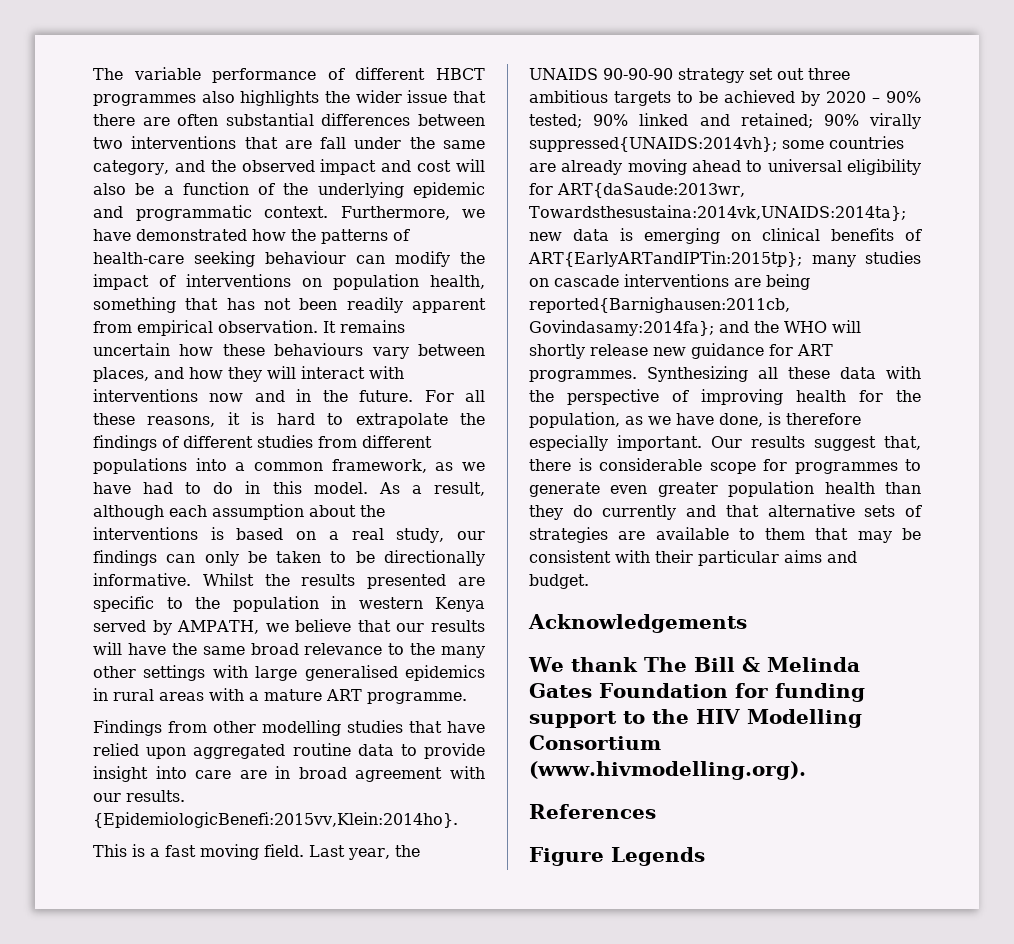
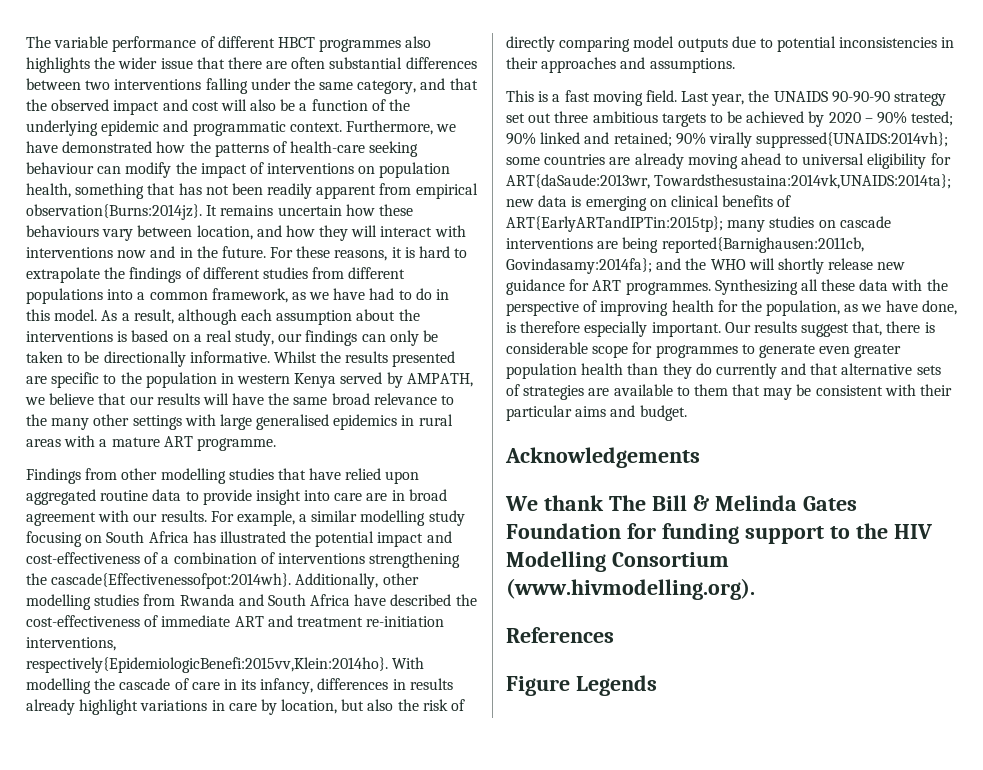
[244,137,347,149] that are fall -> [205,78,248,94] falling
(205, 166) none -> [449,78,478,90] that
[218,320,318,333] observation. -> [26,204,202,220] observation{Burns:2014jz}.
[93,367,149,382] places, -> [196,225,253,240] location,
[465,390,485,402] all -> (294, 252) none
[93,812,458,828] {EpidemiologicBenefi:2015vv,Klein:2014ho}. -> [210,510,465,526] [26,531,452,547] [26,552,461,568] [26,573,419,589] [26,594,477,610] [26,615,445,627] [26,637,116,651] [26,657,425,673] [26,678,453,694] [26,699,466,715] [506,36,955,52] [506,57,735,73] For example, a similar modelling study focusing on South Africa has illustrated the potential impact and cost-effectiveness of a combination of interventions strengthening the cascade{Effectivenessofpot:2014wh}. Additionally, other modelling studies from Rwanda and South Africa have described the cost-effectiveness of immediate ART and treatment re-initiation interventions, respectively{EpidemiologicBenefi:2015vv,Klein:2014ho}. With modelling the cascade of care in its infancy, differences in results already highlight variations in care by location, but also the risk of directly comparing model outputs due to potential inconsistencies in their approaches and assumptions.

